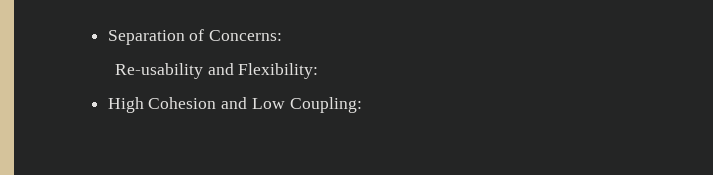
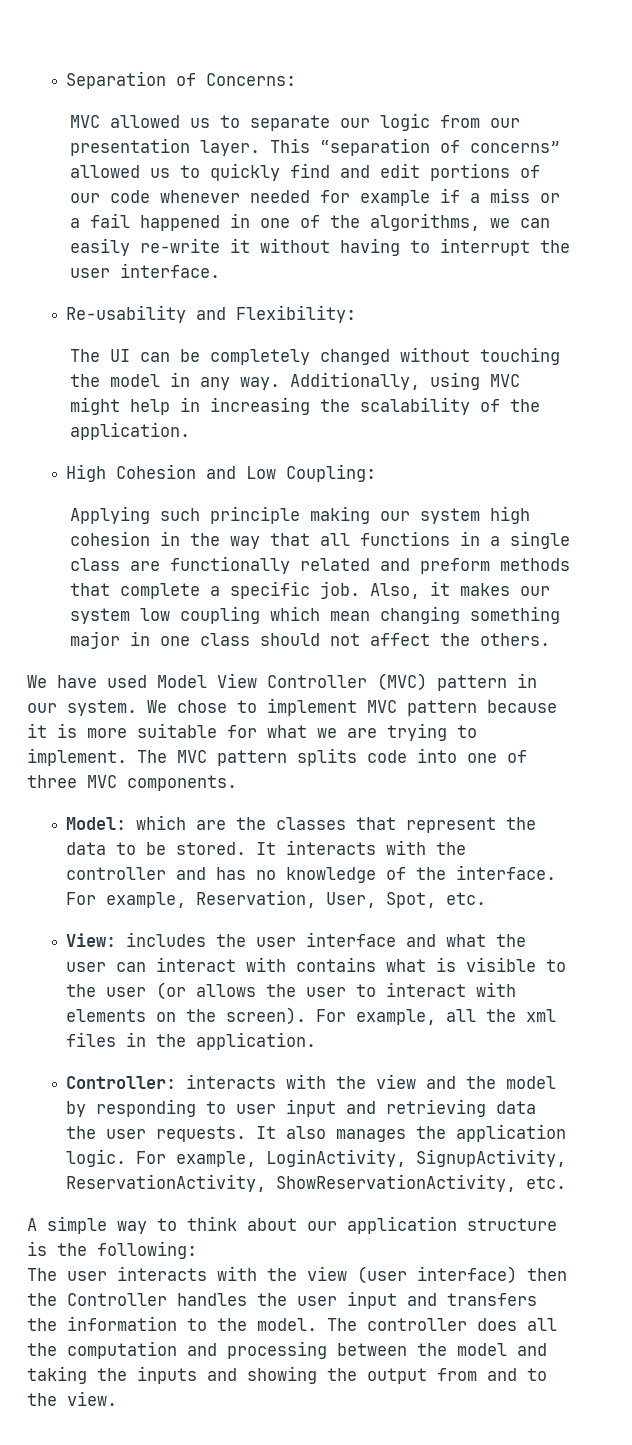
[114,63,319,79] Re-usability and Flexibility: -> [69,113,520,131] [69,138,560,156] [69,163,540,181] [69,188,560,206] [69,213,550,231] [69,238,570,256] [69,263,220,278] [66,305,357,323] [69,347,560,365] [69,372,520,390] [69,397,540,415] [69,422,190,440] MVC allowed us to separate our logic from our presentation layer. This “separation of concerns” allowed us to quickly find and edit portions of our code whenever needed for example if a miss or a fail happened in one of the algorithms, we can easily re-write it without having to interrupt the user interface. // Re-usability and Flexibility: // The UI can be completely changed without touching the model in any way. Additionally, using MVC might help in increasing the scalability of the application.
(362, 105) none -> [69,506,530,524] [69,531,570,549] [69,556,570,574] [69,581,550,599] [69,606,560,624] [69,631,550,649] [27,673,537,691] [27,698,557,716] [27,723,477,741] [27,748,527,766] [27,775,237,791] [66,815,537,833] [66,840,467,855] [66,865,557,883] [66,890,487,908] [66,932,527,947] [66,957,567,972] [66,982,517,1000] [66,1007,557,1025] [66,1032,317,1050] [66,1074,557,1089] [66,1099,537,1117] [66,1124,567,1142] [66,1149,567,1167] [66,1174,567,1192] [27,1216,557,1234] [27,1241,197,1259] [27,1266,567,1284] [27,1291,537,1309] [27,1316,557,1331] [27,1341,547,1359] [27,1366,547,1384] [27,1391,117,1406] // Applying such principle making our system high cohesion in the way that all functions in a single class are functionally related and preform methods that complete a specific job. Also, it makes our system low coupling which mean changing something major in one class should not affect the others. // We have used Model View Controller (MVC) pattern in our system. We chose to implement MVC pattern because it is more suitable for what we are trying to implement. The MVC pattern splits code into one of three MVC components. // Model: which are the classes that represent the data to be stored. It interacts with the controller and has no knowledge of the interface. For example, Reservation, User, Spot, etc. // View: includes the user interface and what the user can interact with contains what is visible to the user (or allows the user to interact with elements on the screen). For example, all the xml files in the application. // Controller: interacts with the view and the model by responding to user input and retrieving data the user requests. It also manages the application logic. For example, LoginActivity, SignupActivity, ReservationActivity, ShowReservationActivity, etc. // A simple way to think about our application structure is the following: // The user interacts with the view (user interface) then the Controller handles the user input and transfers the information to the model. The controller does all the computation and processing between the model and taking the inputs and showing the output from and to the view.

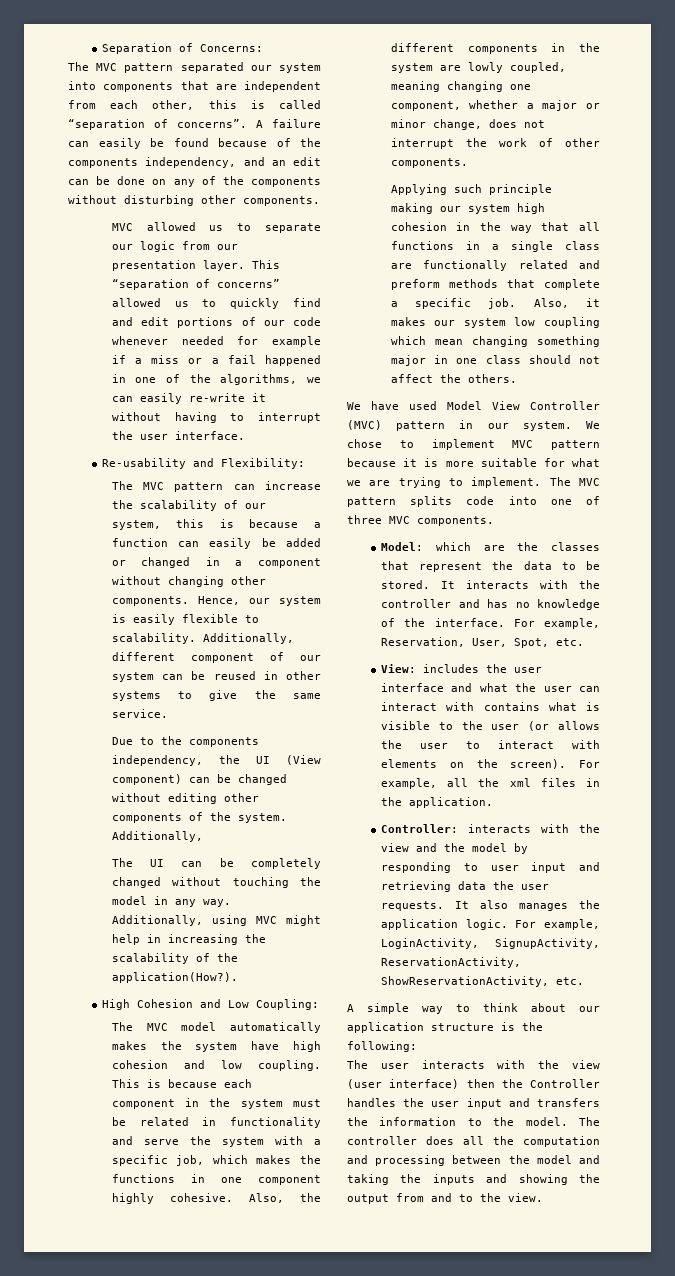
(297, 79) none -> [68,62,321,73] [68,81,321,92] [68,100,321,110] [68,119,321,130] [68,138,321,149] [68,157,321,168] [68,176,321,187] [68,195,320,206] // The MVC pattern separated our system into components that are independent from each other, this is called “separation of concerns”. A failure can easily be found because of the components independency, and an edit can be done on any of the components without disturbing other components.
(357, 314) none -> [111,481,321,492] [111,500,266,511] [111,519,322,530] [111,538,322,549] [111,557,322,568] [111,576,266,587] [111,596,321,606] [111,614,259,625] [111,633,294,644] [111,652,321,663] [111,671,321,682] [111,690,321,701] [111,709,168,718] [111,736,259,747] [111,755,321,766] [111,774,287,785] [111,793,259,804] [111,812,287,823] [111,831,203,842] // The MVC pattern can increase the scalability of our system, this is because a function can easily be added or changed in a component without changing other components. Hence, our system is easily flexible to scalability. Additionally, different component of our system can be reused in other systems to give the same service. // Due to the components independency, the UI (View component) can be changed without editing other components of the system. Additionally,
[69,422,190,440] application. -> [111,972,238,983] application(How?).
(377, 473) none -> [111,1022,321,1033] [111,1041,321,1052] [111,1060,321,1071] [111,1079,252,1088] [111,1098,322,1109] [111,1117,321,1128] [111,1136,321,1147] [111,1155,322,1166] [111,1174,321,1185] [111,1193,321,1204] [390,43,600,54] [390,62,566,73] [390,81,531,92] [390,100,600,111] [390,119,545,130] [390,138,600,149] [390,158,468,168] // The MVC model automatically makes the system have high cohesion and low coupling. This is because each component in the system must be related in functionality and serve the system with a specific job, which makes the functions in one component highly cohesive. Also, the different components in the system are lowly coupled, meaning changing one component, whether a major or minor change, does not interrupt the work of other components.

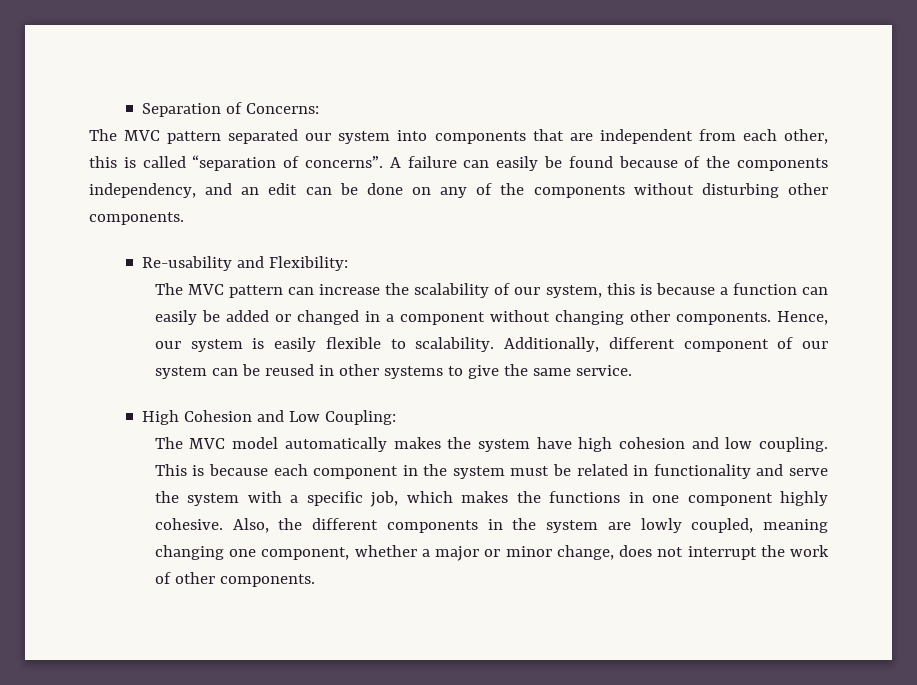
[111,222,321,233] [111,241,238,252] [111,260,280,271] [111,279,280,290] [111,298,321,309] [111,317,321,328] [111,336,321,347] [111,355,321,366] [111,374,321,385] [111,393,266,404] [111,412,321,423] [111,431,245,440] // MVC allowed us to separate our logic from our presentation layer. This “separation of concerns” allowed us to quickly find and edit portions of our code whenever needed for example if a miss or a fail happened in one of the algorithms, we can easily re-write it without having to interrupt the user interface. -> (184, 218) none
[111,736,259,747] [111,755,321,766] [111,774,287,785] [111,793,259,804] [111,812,287,823] [111,831,203,842] [111,858,321,869] [111,877,321,888] [111,896,231,907] [111,915,321,926] [111,934,266,945] [111,953,238,964] [111,972,238,983] // Due to the components independency, the UI (View component) can be changed without editing other components of the system. Additionally, // The UI can be completely changed without touching the model in any way. Additionally, using MVC might help in increasing the scalability of the application(How?). -> (632, 370) none
[390,184,552,195] [390,203,545,214] [390,222,600,233] [390,241,600,252] [390,260,600,271] [390,279,600,290] [390,298,600,309] [390,317,600,328] [390,336,600,347] [390,355,600,366] [390,374,517,383] [347,401,600,410] [347,420,600,431] [347,439,600,450] [347,458,600,467] [347,477,600,488] [347,496,600,507] [347,515,494,526] [381,542,600,551] [381,561,600,572] [381,580,600,589] [381,599,600,610] [381,618,600,629] [381,637,585,648] [381,664,543,673] [381,683,600,692] [381,702,600,711] [381,721,600,731] [381,740,600,749] [381,759,600,769] [381,778,600,789] [381,797,494,808] [381,824,600,833] [381,843,529,854] [381,862,600,873] [381,881,550,892] [381,900,600,911] [381,919,600,930] [381,938,600,949] [381,957,522,968] [381,976,585,987] [347,1003,600,1014] [347,1022,543,1033] [347,1041,417,1052] [347,1060,600,1069] [347,1079,600,1089] [347,1098,600,1109] [347,1117,600,1126] [347,1136,600,1147] [347,1155,600,1166] [347,1174,600,1185] [347,1193,543,1204] // Applying such principle making our system high cohesion in the way that all functions in a single class are functionally related and preform methods that complete a specific job. Also, it makes our system low coupling which mean changing something major in one class should not affect the others. // We have used Model View Controller (MVC) pattern in our system. We chose to implement MVC pattern because it is more suitable for what we are trying to implement. The MVC pattern splits code into one of three MVC components. // Model: which are the classes that represent the data to be stored. It interacts with the controller and has no knowledge of the interface. For example, Reservation, User, Spot, etc. // View: includes the user interface and what the user can interact with contains what is visible to the user (or allows the user to interact with elements on the screen). For example, all the xml files in the application. // Controller: interacts with the view and the model by responding to user input and retrieving data the user requests. It also manages the application logic. For example, LoginActivity, SignupActivity, ReservationActivity, ShowReservationActivity, etc. // A simple way to think about our application structure is the following: // The user interacts with the view (user interface) then the Controller handles the user input and transfers the information to the model. The controller does all the computation and processing between the model and taking the inputs and showing the output from and to the view. -> (315, 580) none

